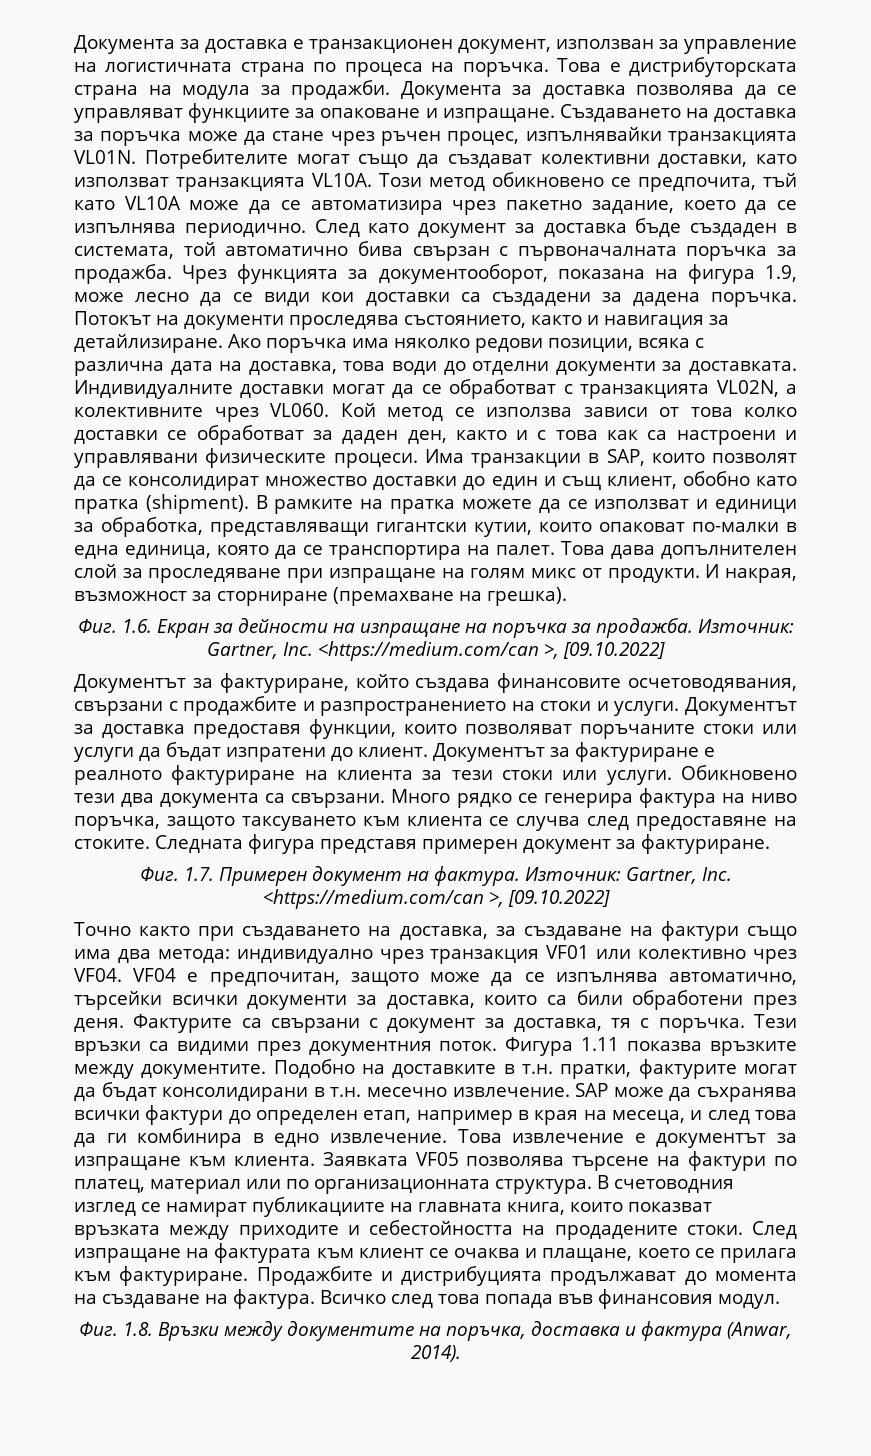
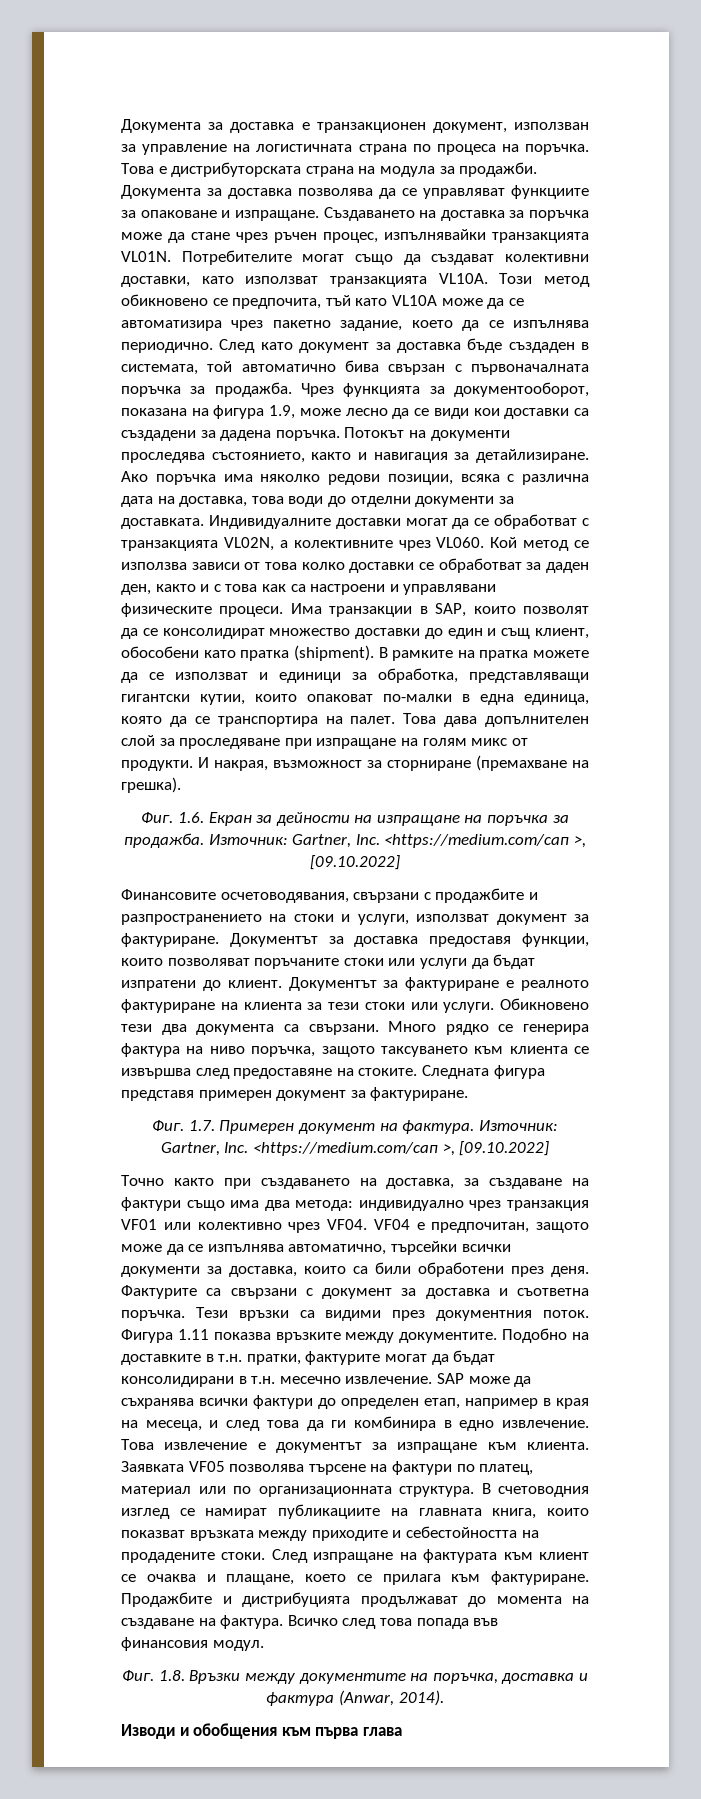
[682,471,750,486] обобно -> [121,646,199,658] обособени
[74,673,622,693] Документът за фактуриране, който създава финансовите -> [121,889,216,900] Финансовите
[614,701,680,716] услуги. -> [357,914,589,925] [121,933,219,947] услуги, използват документ за фактуриране.
[516,816,581,831] случва -> [121,1068,191,1079] извършва
[513,1018,650,1032] доставка, тя с -> [425,1288,589,1299] доставка и съответна
(461, 1353) none -> [121,1723,402,1739] // Изводи и обобщения към първа глава

